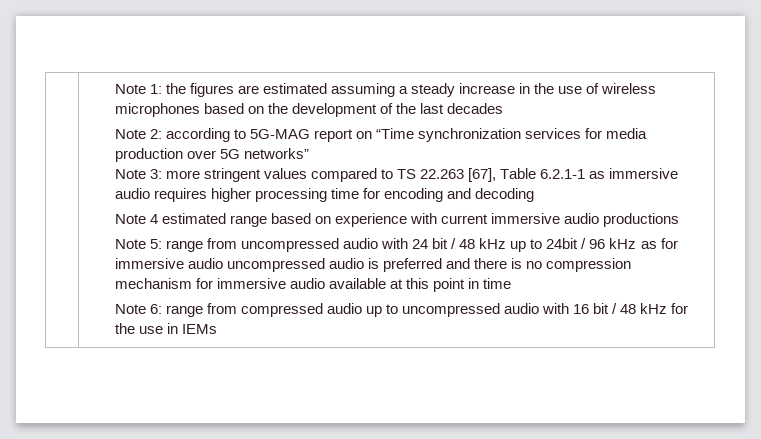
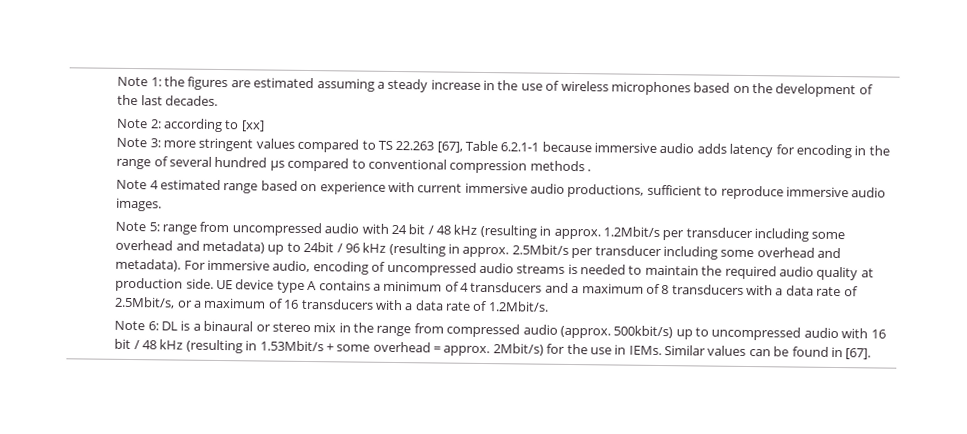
[447,103,504,114] decades -> [165,95,219,106] decades.
[249,128,648,142] [114,148,309,162] 5G-MAG report on “Time synchronization services for media production over 5G networks” -> [240,120,265,132] [xx]
[589,168,679,179] [114,188,535,202] as immersive audio requires higher processing time for encoding and decoding -> [541,141,890,159] [116,156,592,174] because immersive audio adds latency for encoding in the range of several hundred µs compared to conventional compression methods .
[603,213,680,227] productions -> [567,183,887,200] [116,197,163,212] productions, sufficient to reproduce immersive audio images.
(507, 243) none -> [479,224,846,242] [115,239,266,254] (resulting in approx. 1.2Mbit/s per transducer including some overhead and metadata)
[640,238,678,249] [114,258,632,272] [114,278,512,292] [114,304,162,314] as for immersive audio uncompressed audio is preferred and there is no compression mechanism for immersive audio available at this point in time // Note 6: -> [388,242,842,260] [115,258,874,281] [115,277,858,297] [114,296,549,312] [114,320,375,333] (resulting in approx. 2.5Mbit/s per transducer including some overhead and metadata). For immersive audio, encoding of uncompressed audio streams is needed to maintain the required audio quality at production side. UE device type A contains a minimum of 4 transducers and a maximum of 8 transducers with a data rate of 2.5Mbit/s, or a maximum of 16 transducers with a data rate of 1.2Mbit/s. // Note 6: DL is a binaural or stereo mix in the
(362, 308) none -> [559,325,674,339] (approx. 500kbit/s)
[671,303,689,314] [114,323,217,334] for the use in IEMs -> [185,339,872,360] (resulting in 1.53Mbit/s + some overhead = approx. 2Mbit/s) for the use in IEMs. Similar values can be found in [67].

